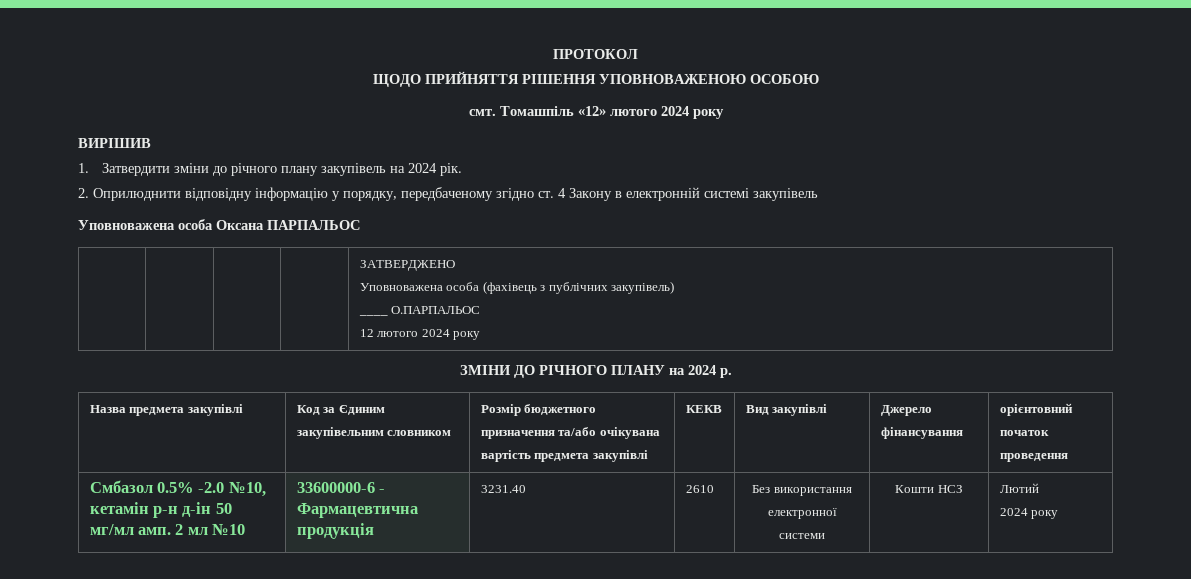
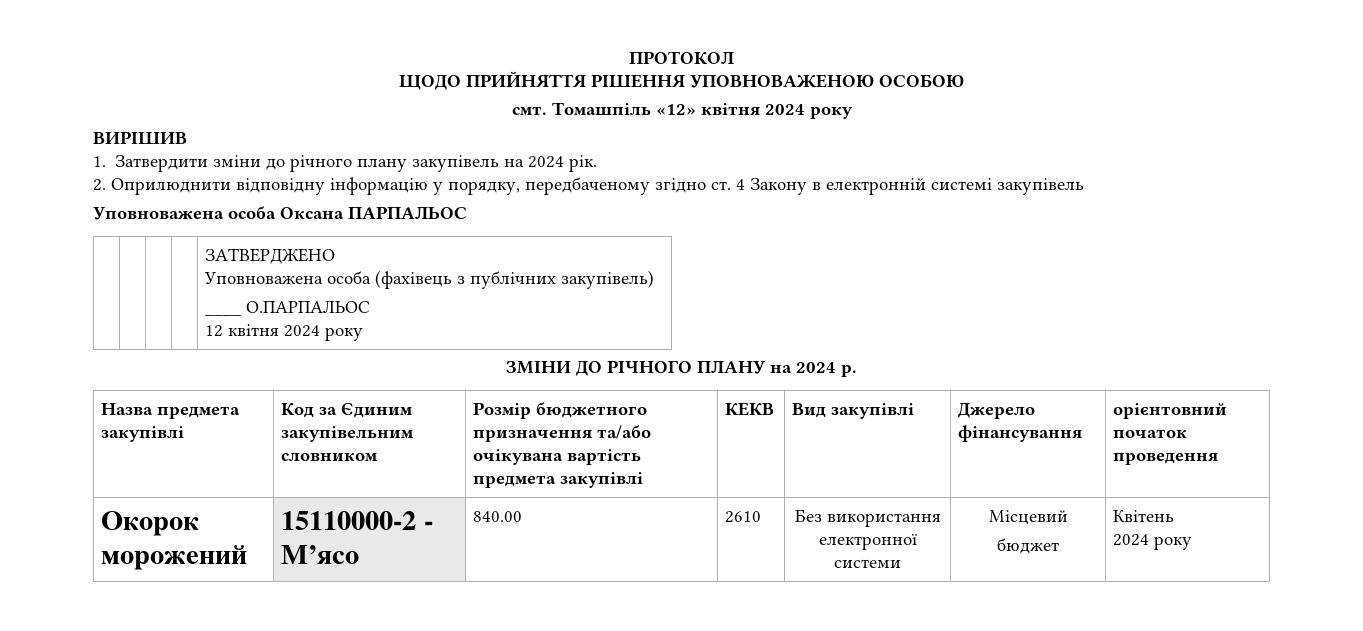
[609,109,657,116] лютого -> [700,103,761,115] квітня
[377,331,419,337] лютого -> [228,324,280,336] квітня
[89,480,266,497] [89,502,232,518] [89,523,246,535] [296,482,386,493] [296,503,418,518] [296,523,374,539] [480,485,526,493] Смбазол 0.5% -2.0 №10, кетамін р-н д-ін 50 мг/мл амп. 2 мл №10 | 33600000-6 - Фармацевтична продукція | 3231.40 -> [101,511,200,536] [101,545,248,570] [281,511,434,530] [281,545,360,564] [473,511,523,522] Окорок морожений | 15110000-2 - М’ясо | 840.00
[895,485,963,493] [999,483,1039,493] Кошти НСЗ | Лютий -> [988,510,1068,525] [997,538,1059,554] [1113,510,1175,522] Місцевий // бюджет | Квітень

